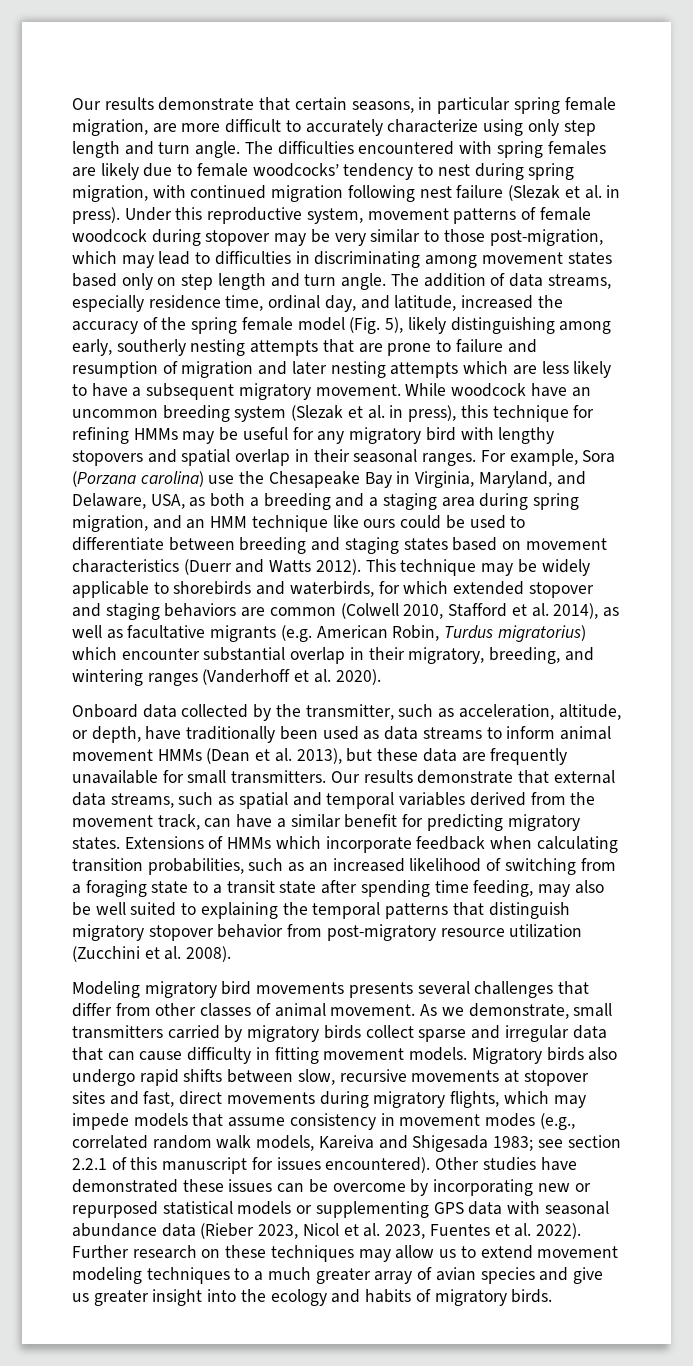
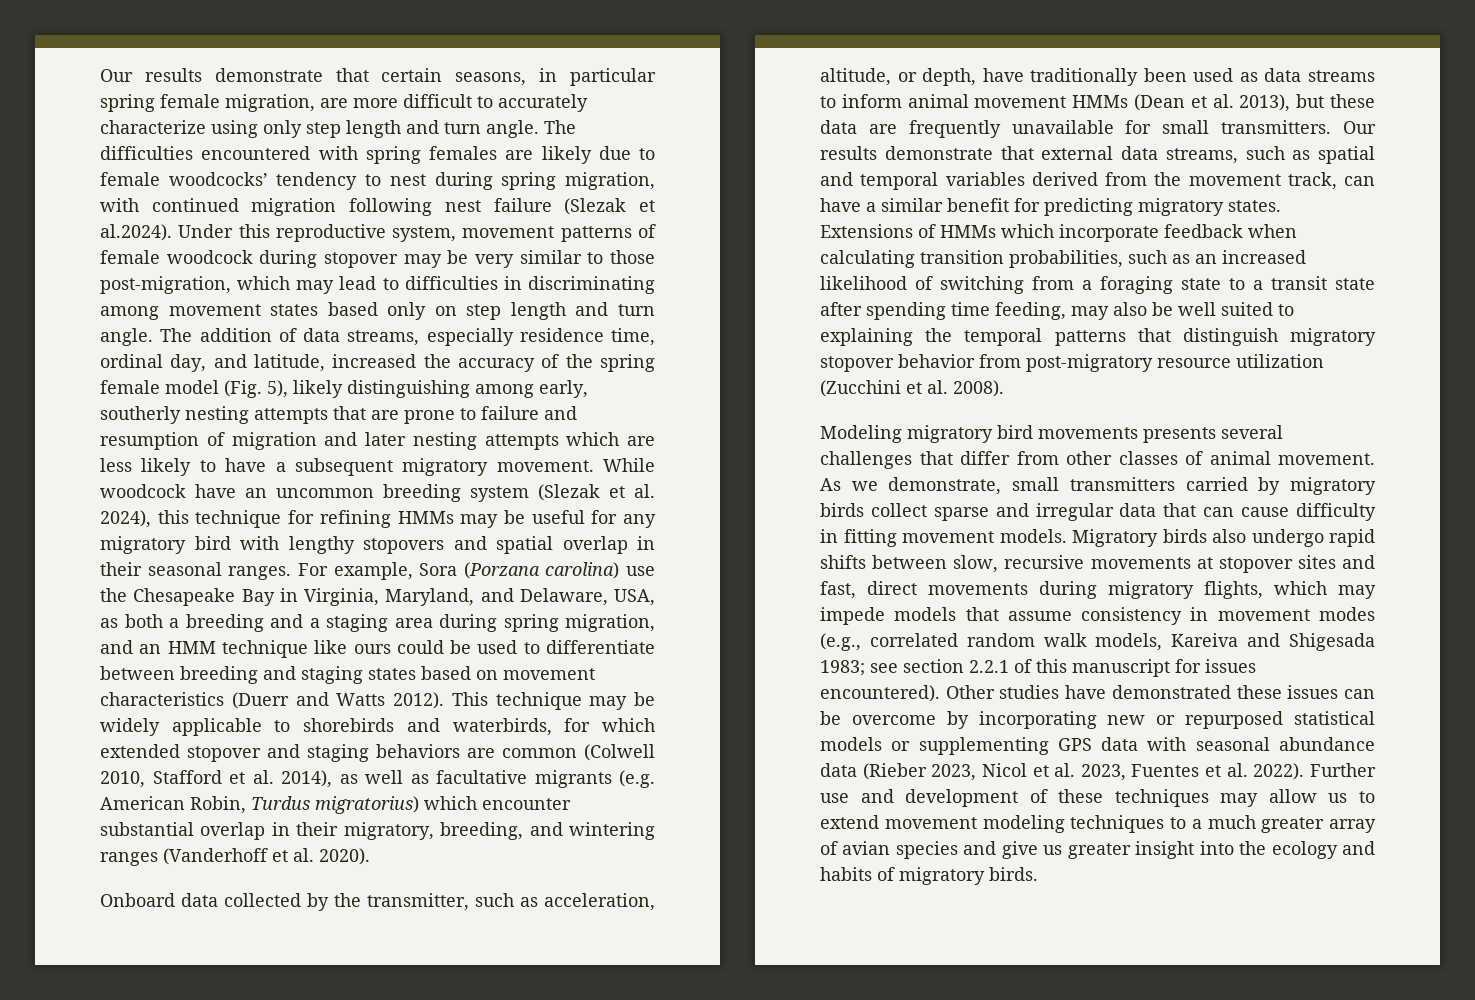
[584,185,621,199] [72,207,120,224] al. in press). -> [100,224,172,241] al.2024).
[389,405,457,422] in press), -> [100,510,151,528] 2024),
[132,1245,221,1259] research on -> [820,789,1048,807] use and development of

